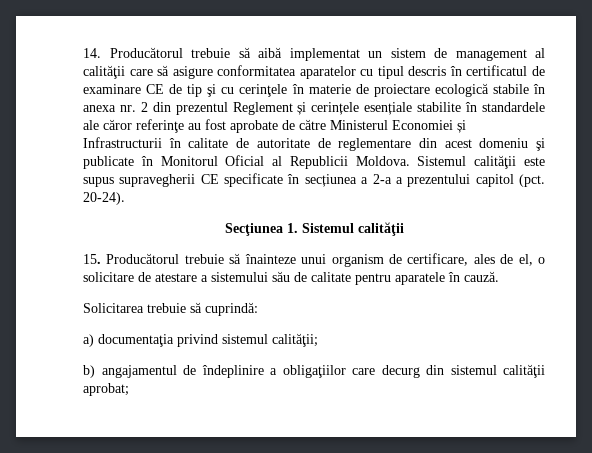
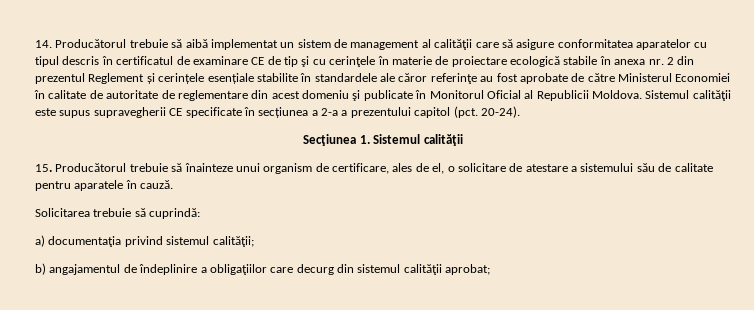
[457,120,466,133] [83,137,162,148] și Infrastructurii -> (731, 77) none

